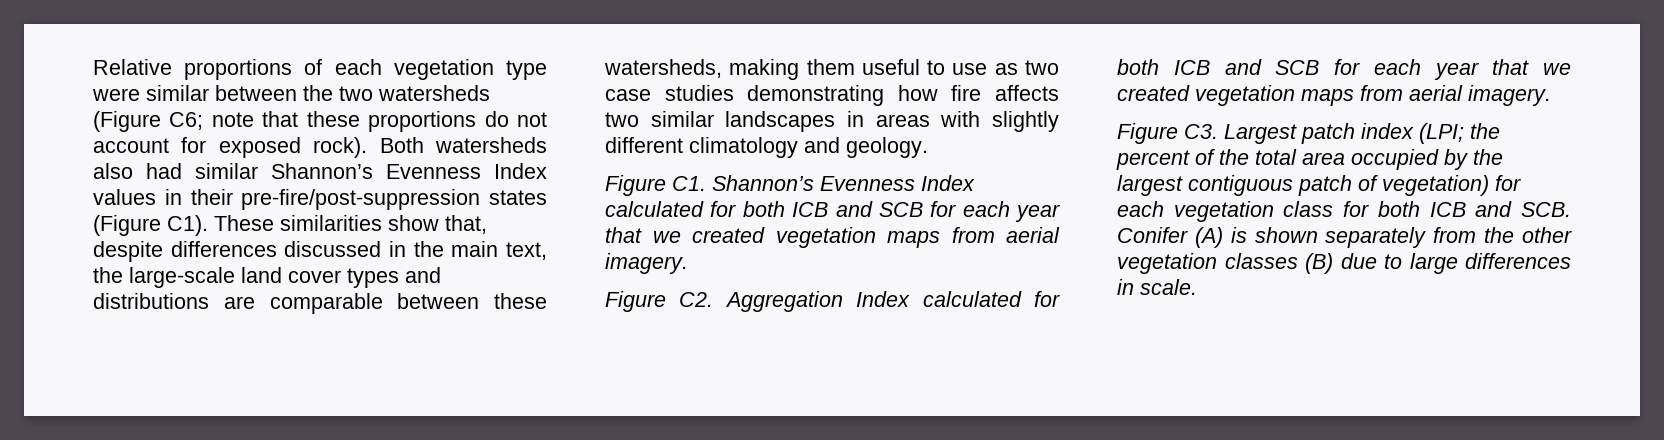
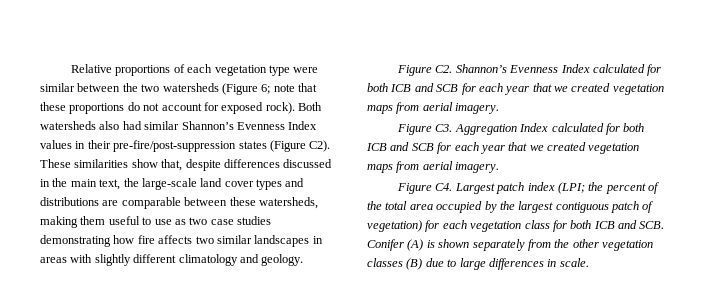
[169,112,204,130] C6; -> [261,84,271,94] 6;
[167,215,208,236] C1). -> [309,140,331,152] C2).
[672,176,706,191] C1. -> [435,65,453,73] C2.
[679,292,714,307] C2. -> [435,124,453,132] C3.
[1184,124,1218,139] C3. -> [435,183,453,191] C4.

